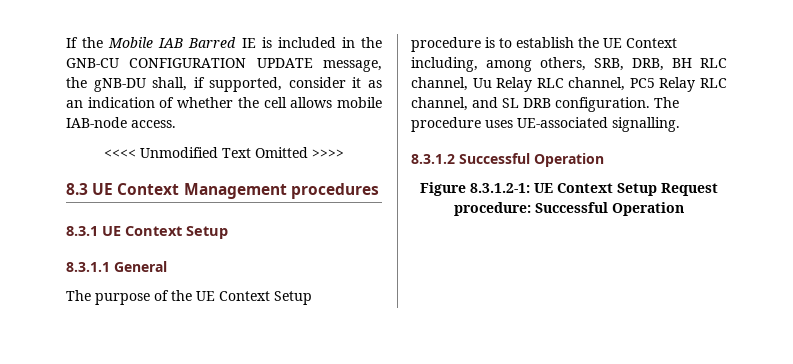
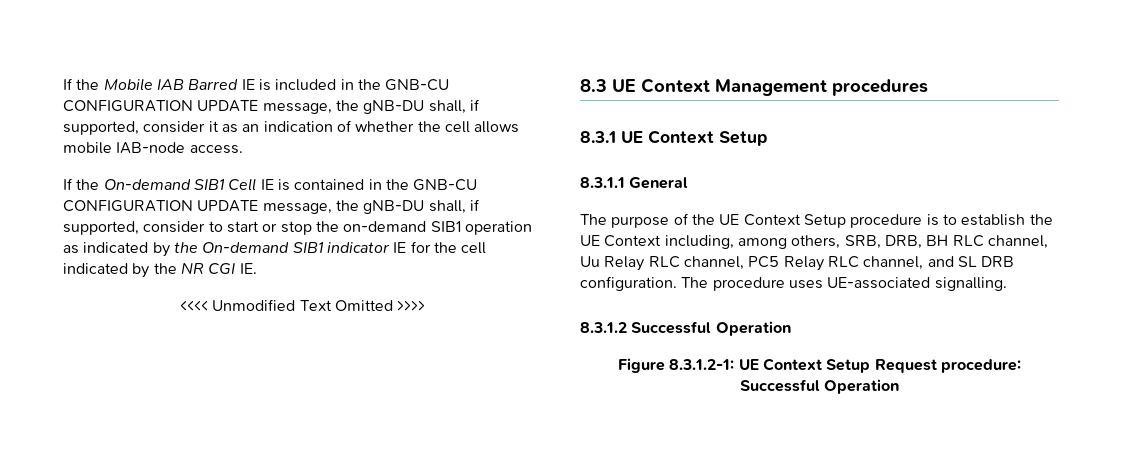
(176, 124) none -> [63,178,478,191] [63,199,480,214] [63,221,532,235] [63,241,487,257] [63,262,257,278] // If the On-demand SIB1 Cell IE is contained in the GNB-CU CONFIGURATION UPDATE message, the gNB-DU shall, if supported, consider to start or stop the on-demand SIB1 operation as indicated by the On-demand SIB1 indicator IE for the cell indicated by the NR CGI IE.

